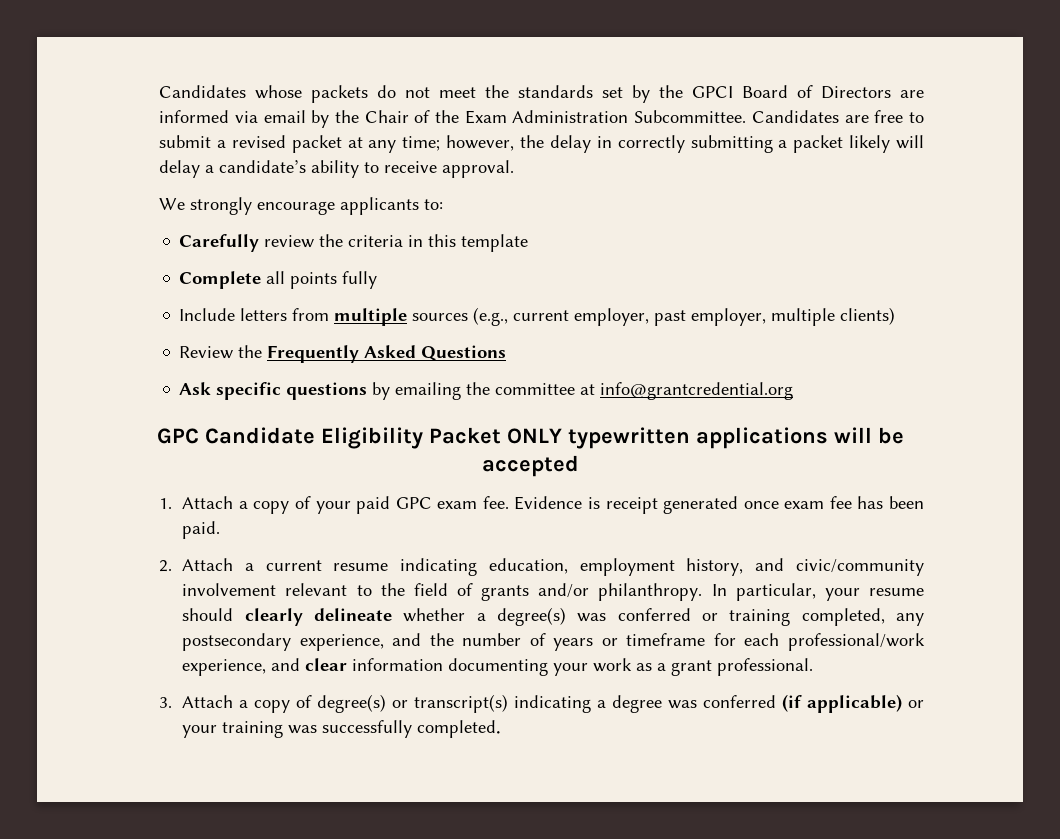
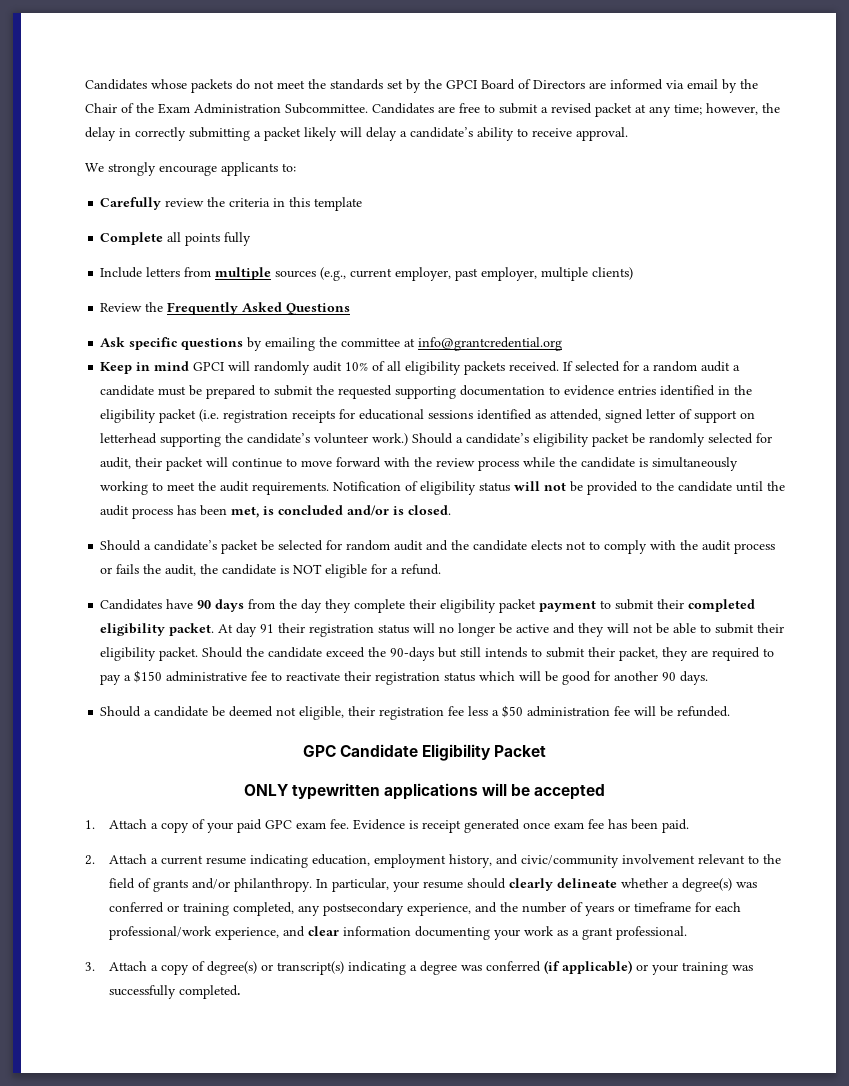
(794, 391) none -> [100,361,741,375] [100,385,753,399] [100,409,756,423] [100,433,773,447] [100,457,739,471] [100,481,786,495] [100,505,452,519] [100,540,776,554] [100,564,442,578] [100,599,756,613] [100,623,785,637] [100,647,775,661] [100,670,709,685] [100,705,731,720] // Keep in mind GPCI will randomly audit 10% of all eligibility packets received. If selected for a random audit a candidate must be prepared to submit the requested supporting documentation to evidence entries identified in the eligibility packet (i.e. registration receipts for educational sessions identified as attended, signed letter of support on letterhead supporting the candidate’s volunteer work.) Should a candidate’s eligibility packet be randomly selected for audit, their packet will continue to move forward with the review process while the candidate is simultaneously working to meet the audit requirements. Notification of eligibility status will not be provided to the candidate until the audit process has been met, is concluded and/or is closed. // Should a candidate’s packet be selected for random audit and the candidate elects not to comply with the audit process or fails the audit, the candidate is NOT eligible for a refund. // Candidates have 90 days from the day they complete their eligibility packet payment to submit their completed eligibility packet. At day 91 their registration status will no longer be active and they will not be able to submit their eligibility packet. Should the candidate exceed the 90-days but still intends to submit their packet, they are required to pay a $150 administrative fee to reactivate their registration status which will be good for another 90 days. // Should a candidate be deemed not eligible, their registration fee less a $50 administration fee will be refunded.
(501, 435) none -> (547, 751) //

